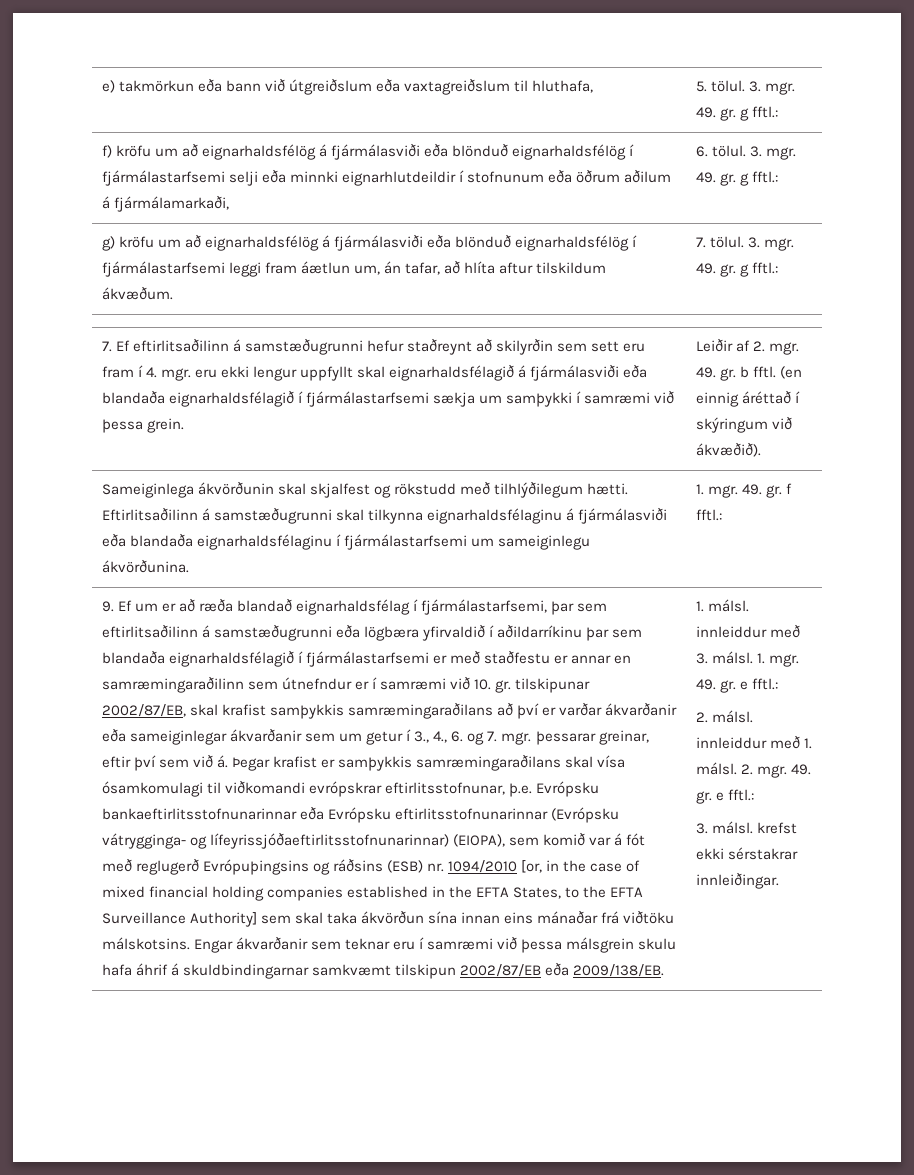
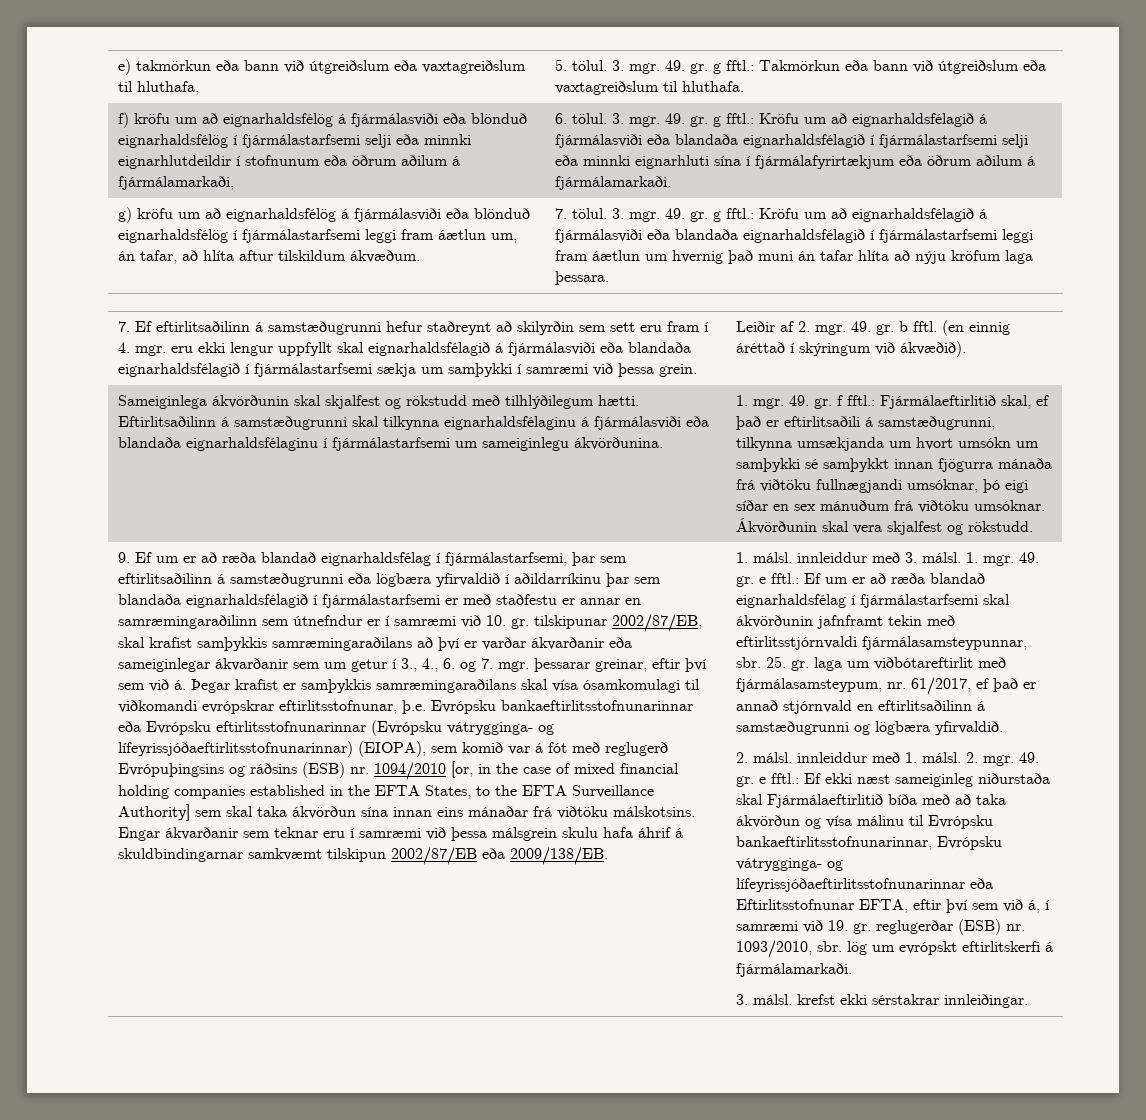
(779, 112) none -> [758,60,1046,74] [554,81,744,95] Takmörkun eða bann við útgreiðslum eða vaxtagreiðslum til hluthafa.
(779, 177) none -> [758,113,987,127] [554,134,1028,148] [554,155,1035,169] [554,176,671,190] Kröfu um að eignarhaldsfélagið á fjármálasviði eða blandaða eignarhaldsfélagið í fjármálastarfsemi selji eða minnki eignarhluti sína í fjármálafyrirtækjum eða öðrum aðilum á fjármálamarkaði.
(779, 268) none -> [758,208,987,222] [554,229,1033,243] [554,250,1033,264] [554,271,609,285] Kröfu um að eignarhaldsfélagið á fjármálasviði eða blandaða eignarhaldsfélagið í fjármálastarfsemi leggi fram áætlun um hvernig það muni án tafar hlíta að nýju kröfum laga þessara.
(722, 515) none -> [879,395,1049,409] [735,416,995,430] [735,437,1039,451] [735,458,1052,472] [735,479,1028,493] [735,500,1045,513] [735,518,1033,535] Fjármálaeftirlitið skal, ef það er eftirlitsaðili á samstæðugrunni, tilkynna umsækjanda um hvort umsókn um samþykki sé samþykkt innan fjögurra mánaða frá viðtöku fullnægjandi umsóknar, þó eigi síðar en sex mánuðum frá viðtöku umsóknar. Ákvörðunin skal vera skjalfest og rökstudd.
(779, 684) none -> [803,573,985,584] [735,594,1010,608] [735,615,955,629] [735,636,1027,650] [735,656,1006,671] [735,677,1036,695] [735,700,985,714] [735,721,1003,735] Ef um er að ræða blandað eignarhaldsfélag í fjármálastarfsemi skal ákvörðunin jafnframt tekin með eftirlitsstjórnvaldi fjármálasamsteypunnar, sbr. 25. gr. laga um viðbótareftirlit með fjármálasamsteypum, nr. 61/2017, ef það er annað stjórnvald en eftirlitsaðilinn á samstæðugrunni og lögbæra yfirvaldið.
(754, 795) none -> [803,773,1050,787] [735,794,1006,808] [735,815,993,829] [735,836,1002,850] [735,858,843,871] [735,878,993,892] [735,899,1050,913] [735,919,1025,935] [735,940,1053,958] [735,963,852,977] Ef ekki næst sameiginleg niðurstaða skal Fjármálaeftirlitið bíða með að taka ákvörðun og vísa málinu til Evrópsku bankaeftirlitsstofnunarinnar, Evrópsku vátrygginga- og lífeyrissjóðaeftirlitsstofnunarinnar eða Eftirlitsstofnunar EFTA, eftir því sem við á, í samræmi við 19. gr. reglugerðar (ESB) nr. 1093/2010, sbr. lög um evrópskt eftirlitskerfi á fjármálamarkaði.

